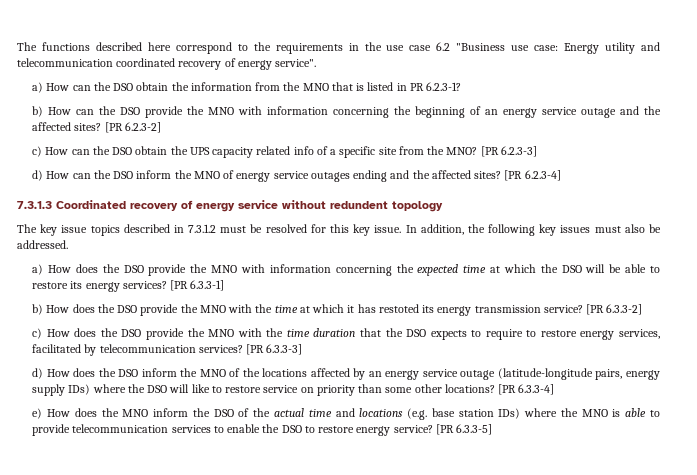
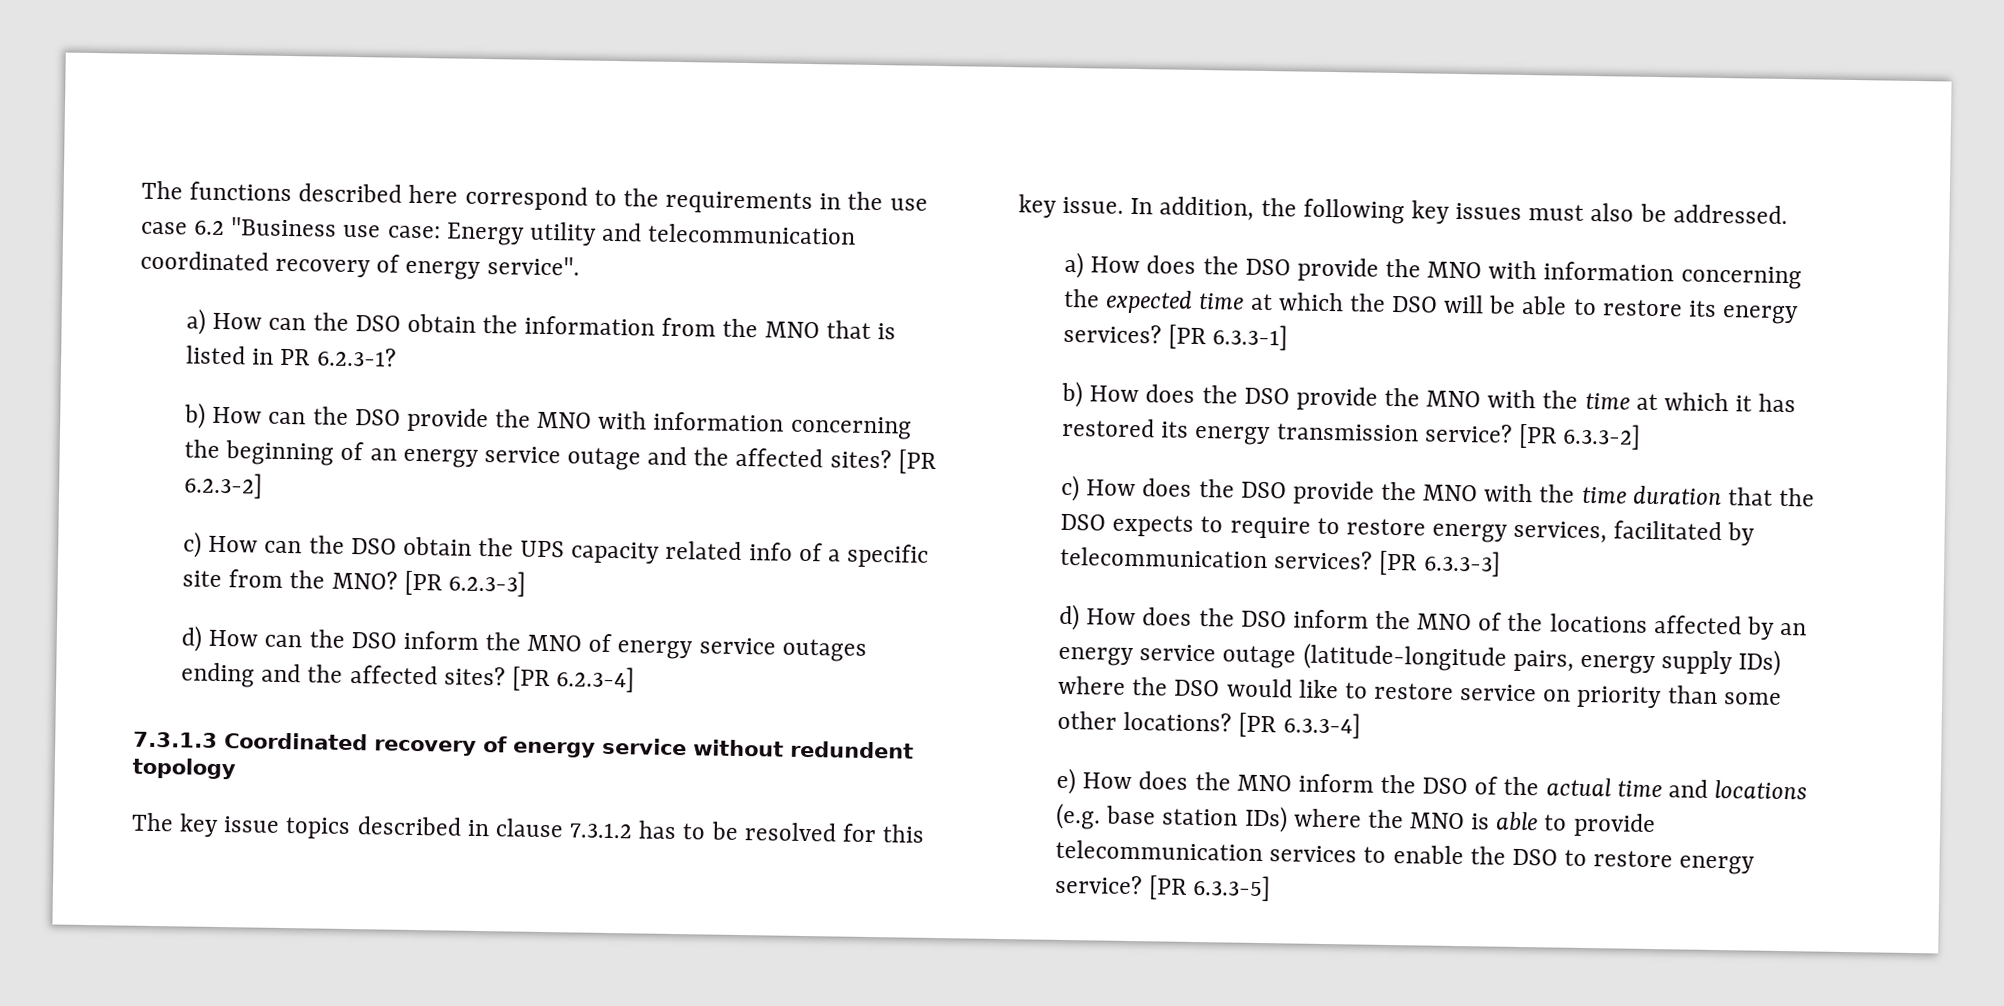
[188,224,247,233] 7.3.1.2 must -> [494,818,707,840] clause 7.3.1.2 has to
[378,304,419,313] restoted -> [1062,417,1156,438] restored
[169,384,190,393] will -> [1226,678,1293,698] would

